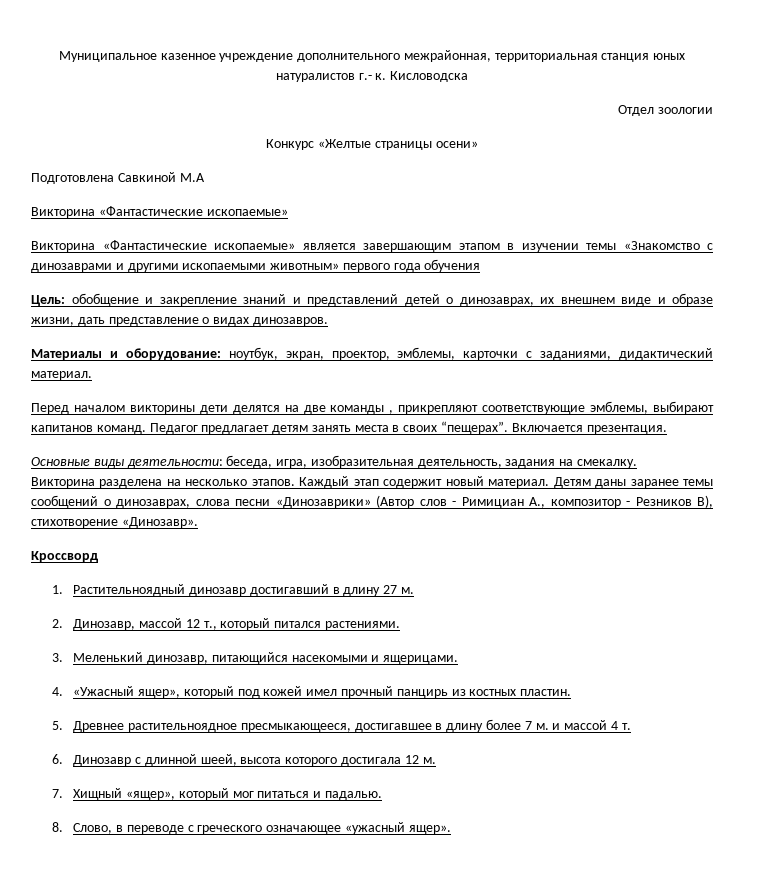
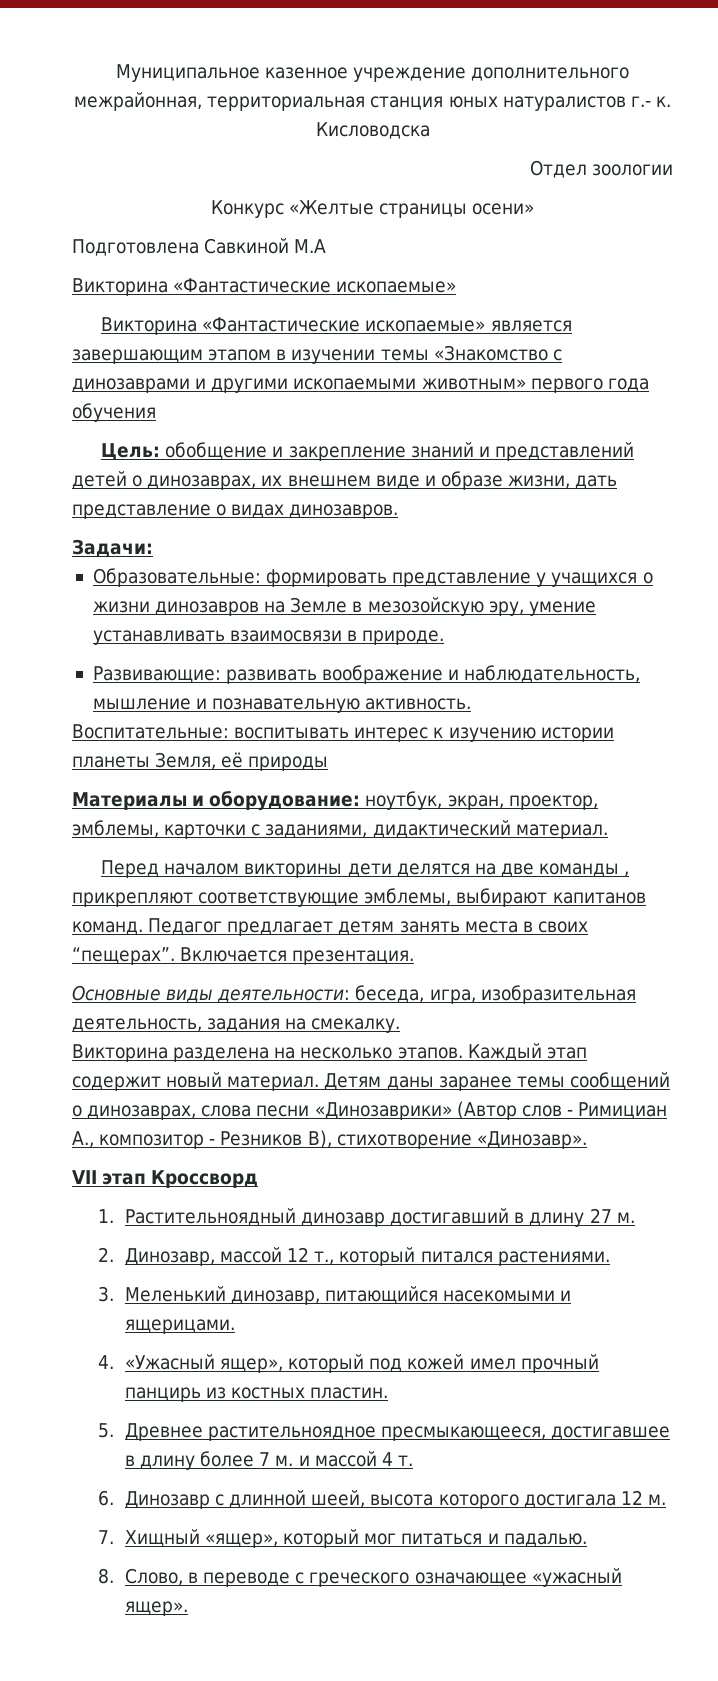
(328, 321) none -> [72,539,153,557] [92,568,653,587] [92,597,596,616] [92,630,445,645] [92,665,641,684] [92,698,472,713] [72,724,614,742] [72,752,329,771] // Задачи: // Образовательные: формировать представление у учащихся о жизни динозавров на Земле в мезозойскую эру, умение устанавливать взаимосвязи в природе. // Развивающие: развивать воображение и наблюдательность, мышление и познавательную активность. // Воспитательные: воспитывать интерес к изучению истории планеты Земля, её природы
(198, 522) none -> [72,1170,147,1185] VII этап

